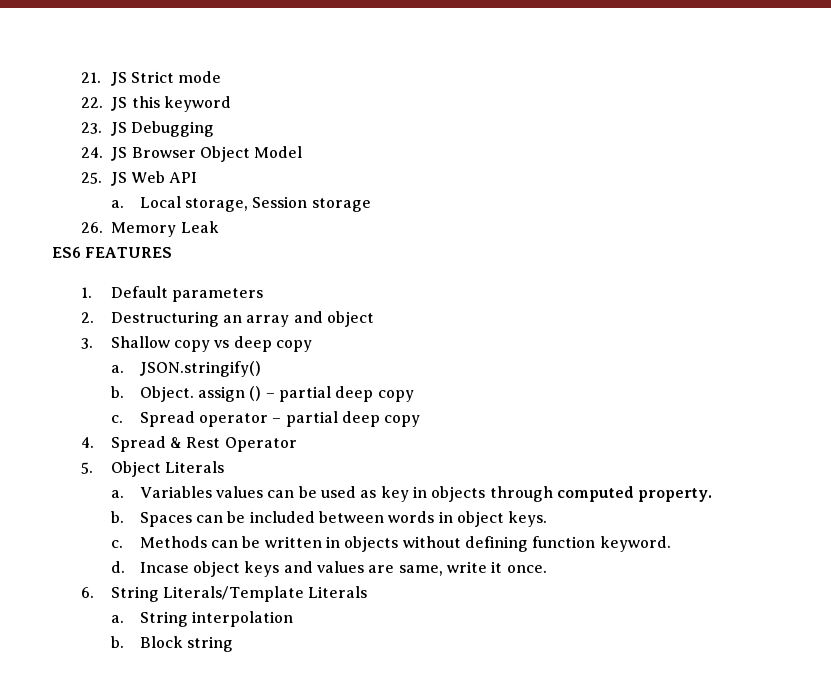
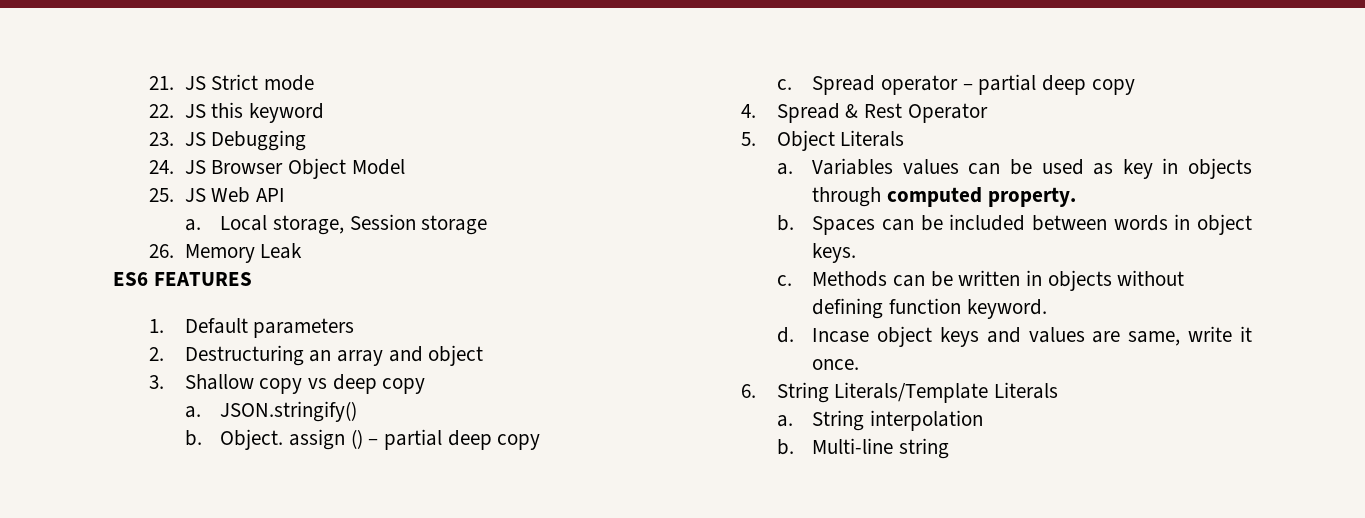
[139,636,183,648] Block -> [812,438,894,454] Multi-line

